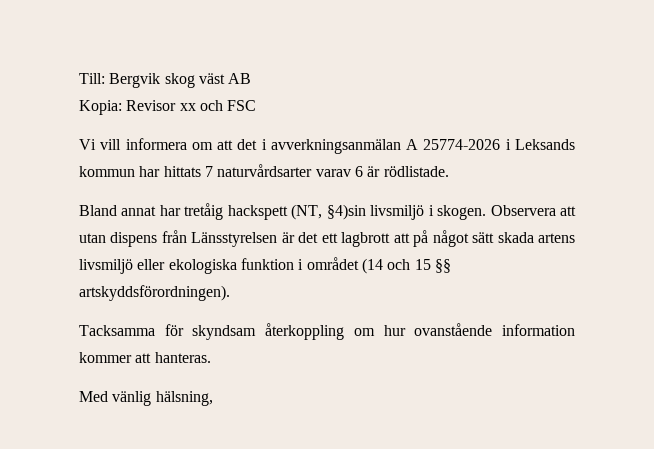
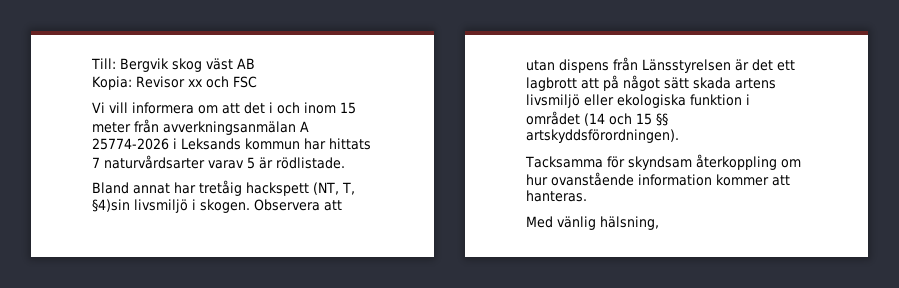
(267, 144) none -> [277,102,356,114] [92,119,159,133] och inom 15 meter från
[354,166,363,177] 6 -> [247,157,255,169] 5
(323, 212) none -> [342,182,355,195] T,

